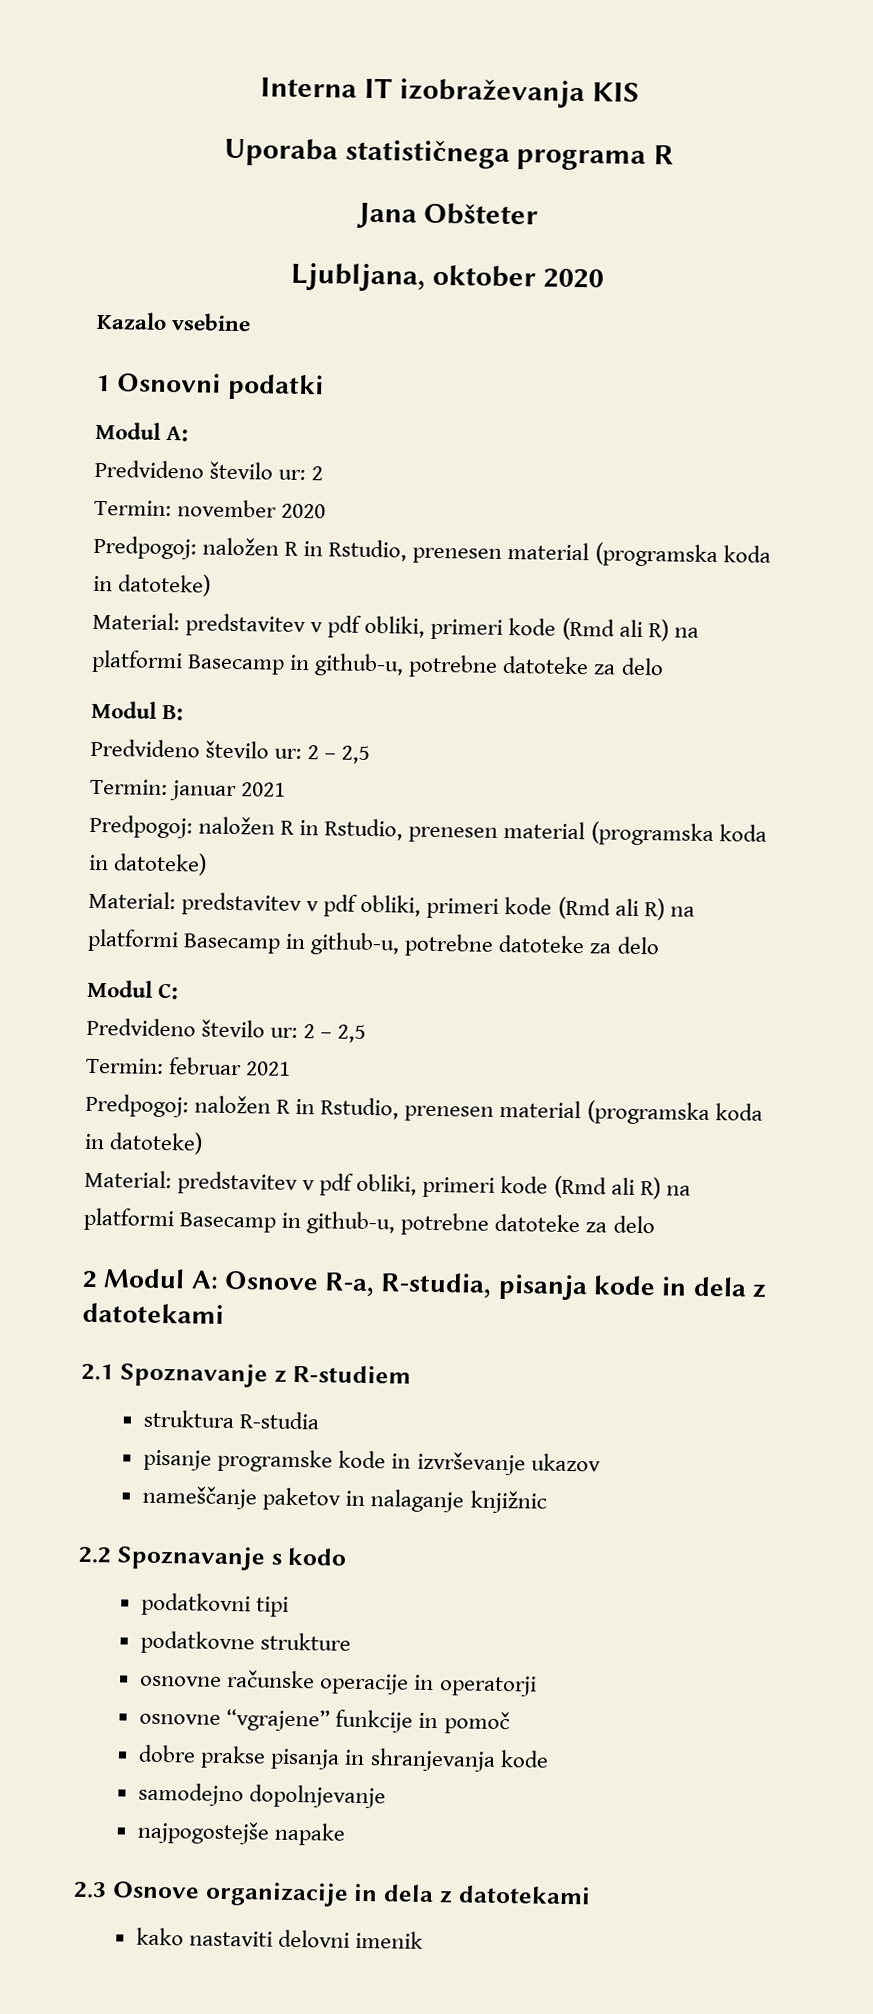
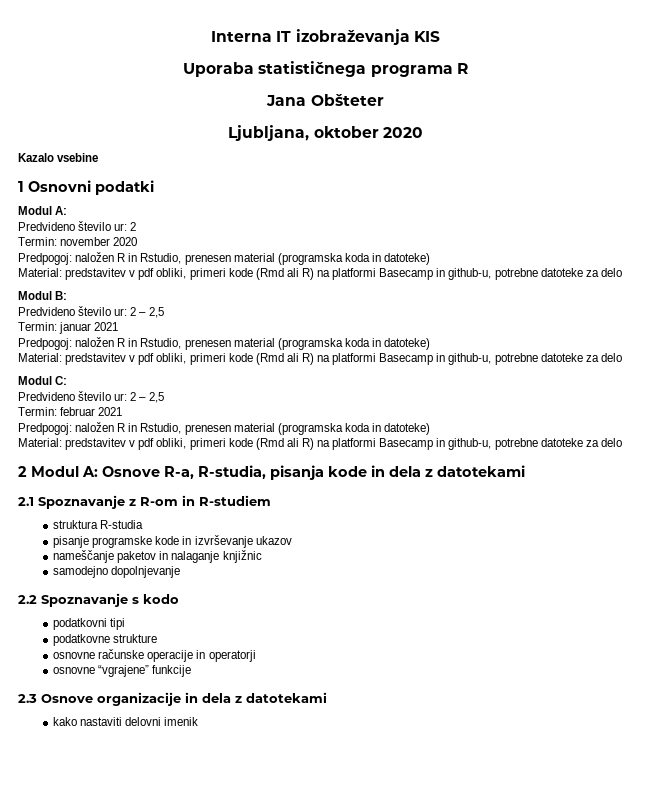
(287, 1376) none -> [140,495,195,506] R-om in
(547, 1502) none -> [53,566,181,578] // samodejno dopolnjevanje
[418,1711,510,1735] [138,1744,549,1772] [138,1782,387,1809] [137,1820,347,1846] in pomoč // dobre prakse pisanja in shranjevanja kode // samodejno dopolnjevanje // najpogostejše napake -> (192, 671) none

